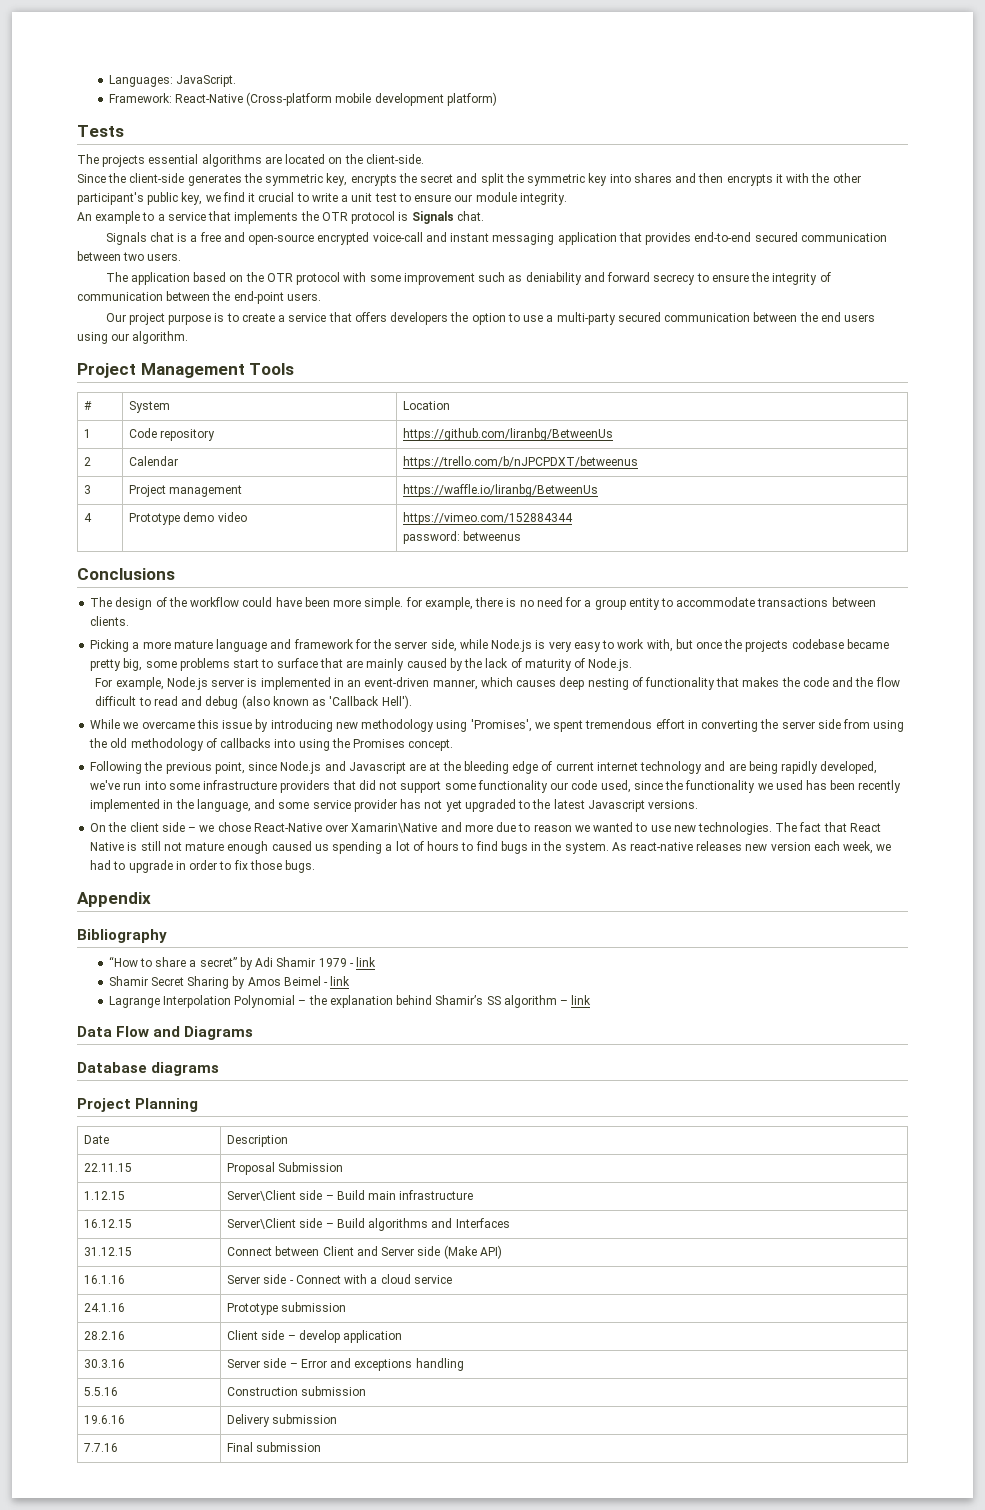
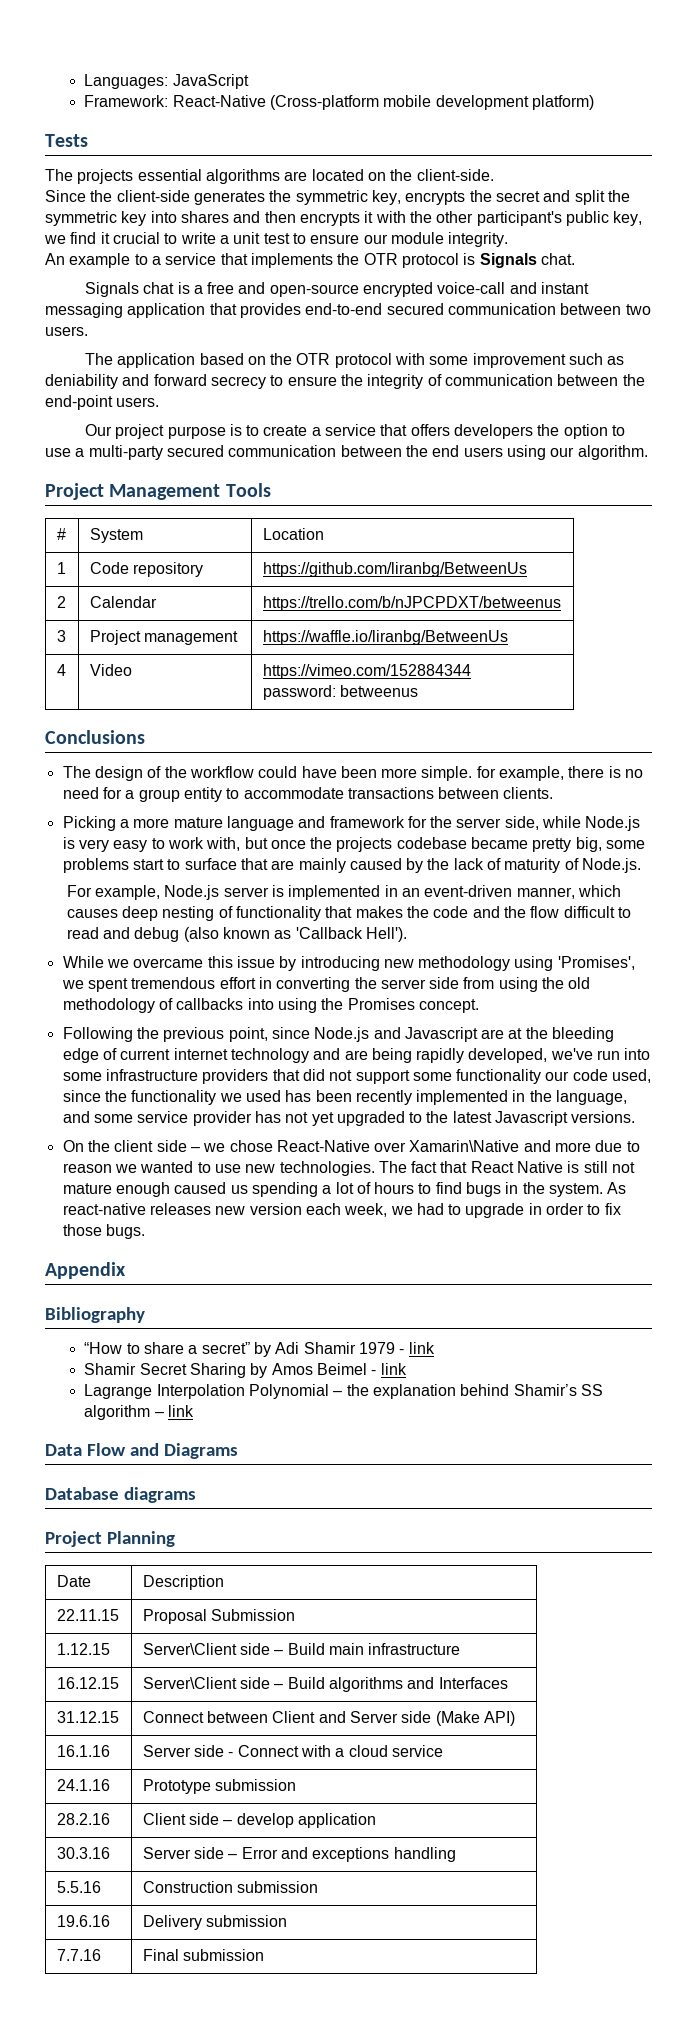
[175,75,236,87] JavaScript. -> [172,74,249,89] JavaScript
[129,512,247,525] Prototype demo video -> [89,664,132,676] Video

